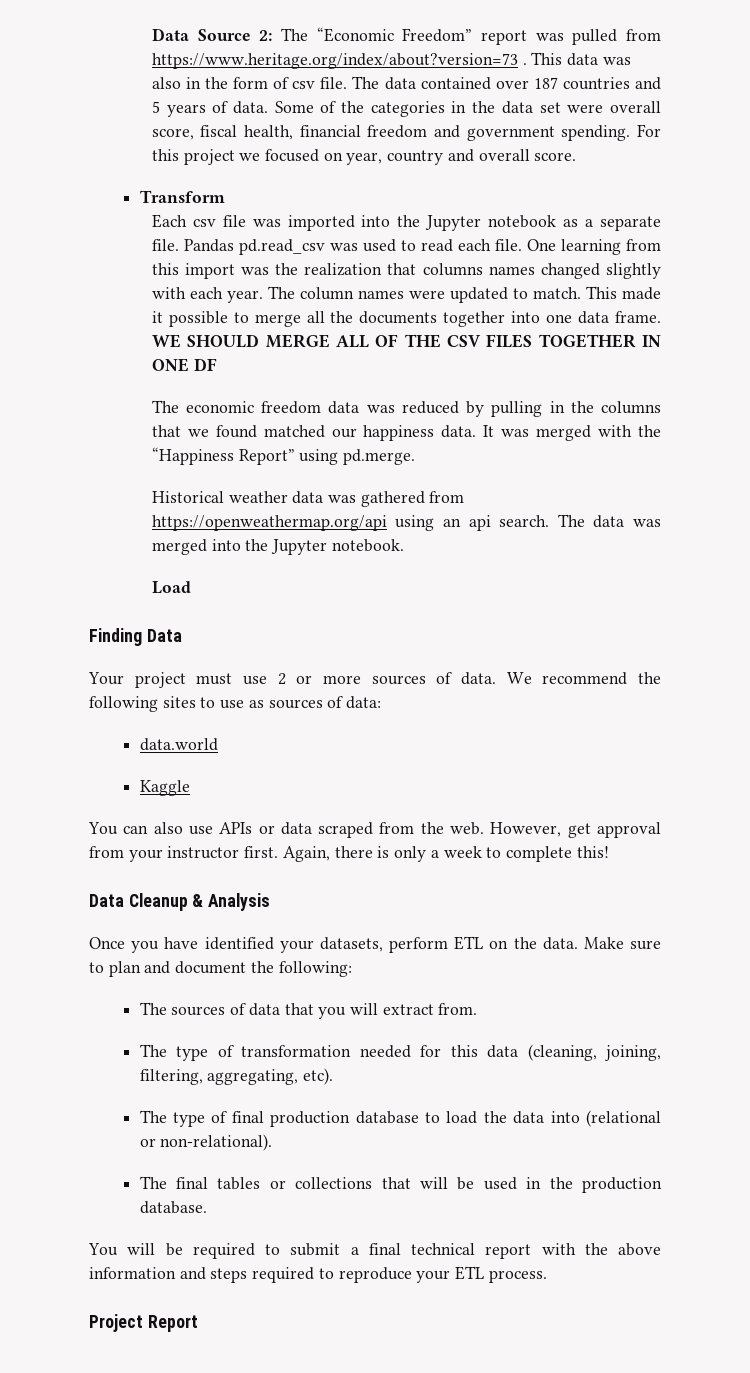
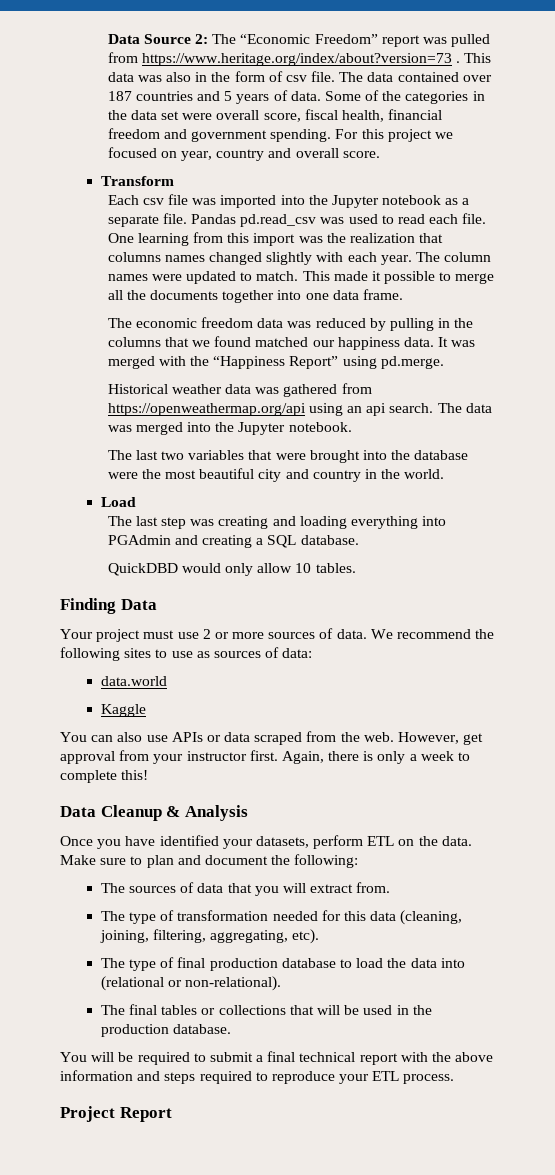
[151,334,661,348] [151,358,217,372] WE SHOULD MERGE ALL OF THE CSV FILES TOGETHER IN ONE DF -> (403, 294) none
[151,581,191,594] Load -> [107,450,469,463] [107,468,445,482] [100,497,136,507] [107,516,447,529] [107,535,359,548] [107,563,356,576] The last two variables that were brought into the database were the most beautiful city and country in the world. // Load // The last step was creating and loading everything into PGAdmin and creating a SQL database. // QuickDBD would only allow 10 tables.

